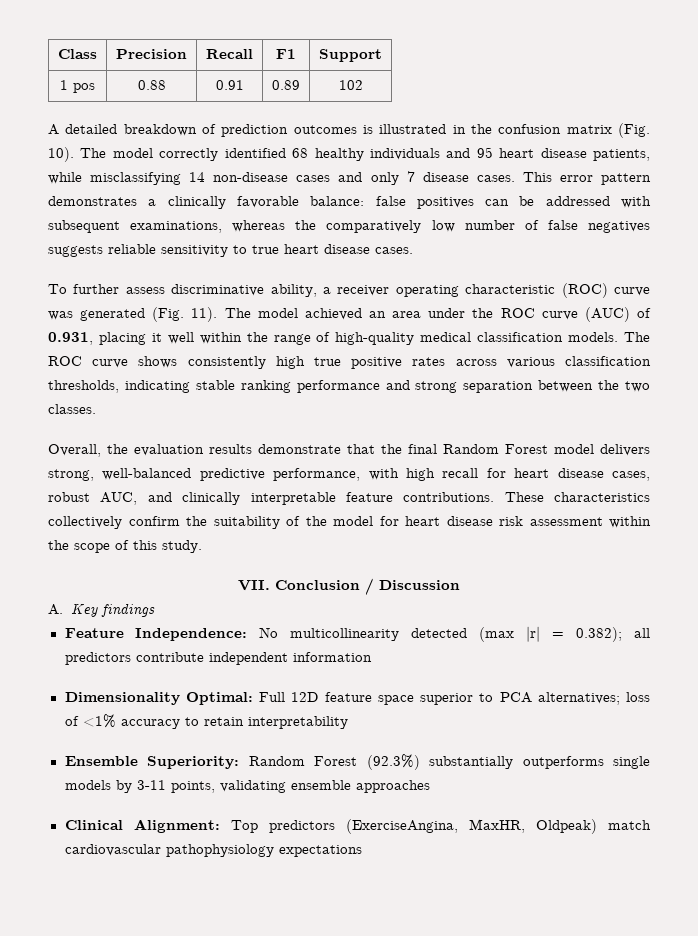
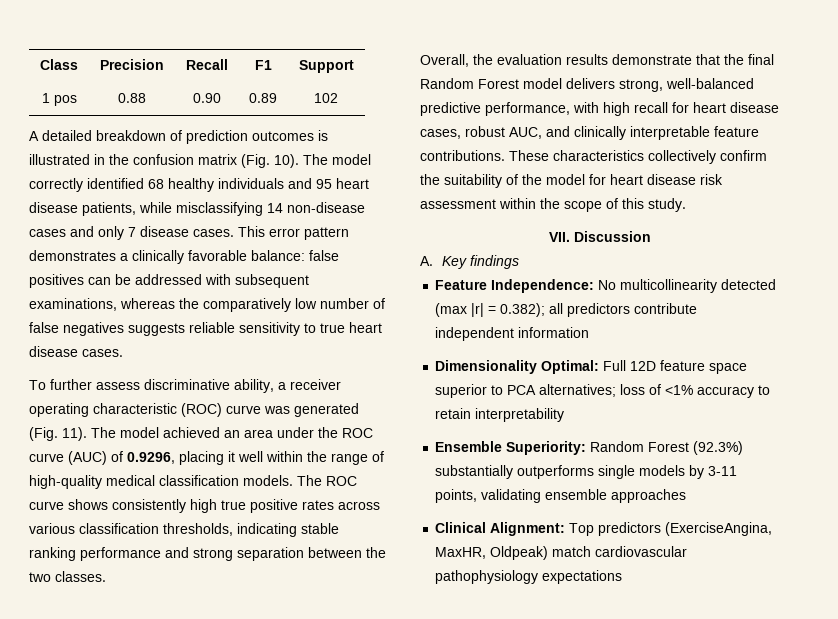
[215,80,244,90] 0.91 -> [192,93,221,103] 0.90
[48,332,93,345] 0.931, -> [127,452,175,464] 0.9296,
[275,578,374,595] Conclusion / -> (570, 237) none

